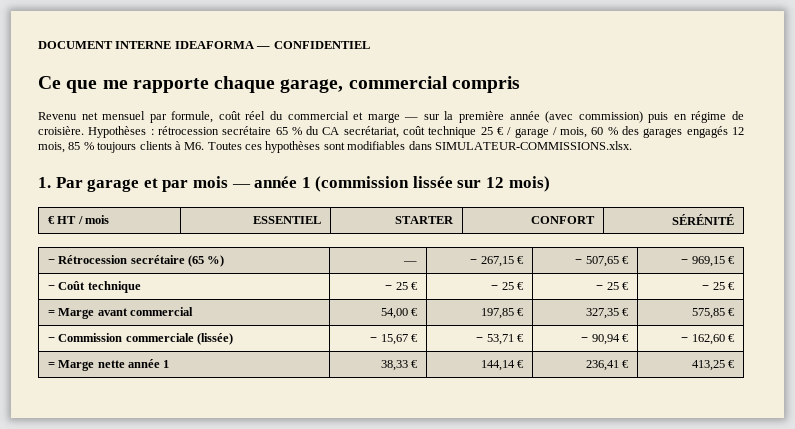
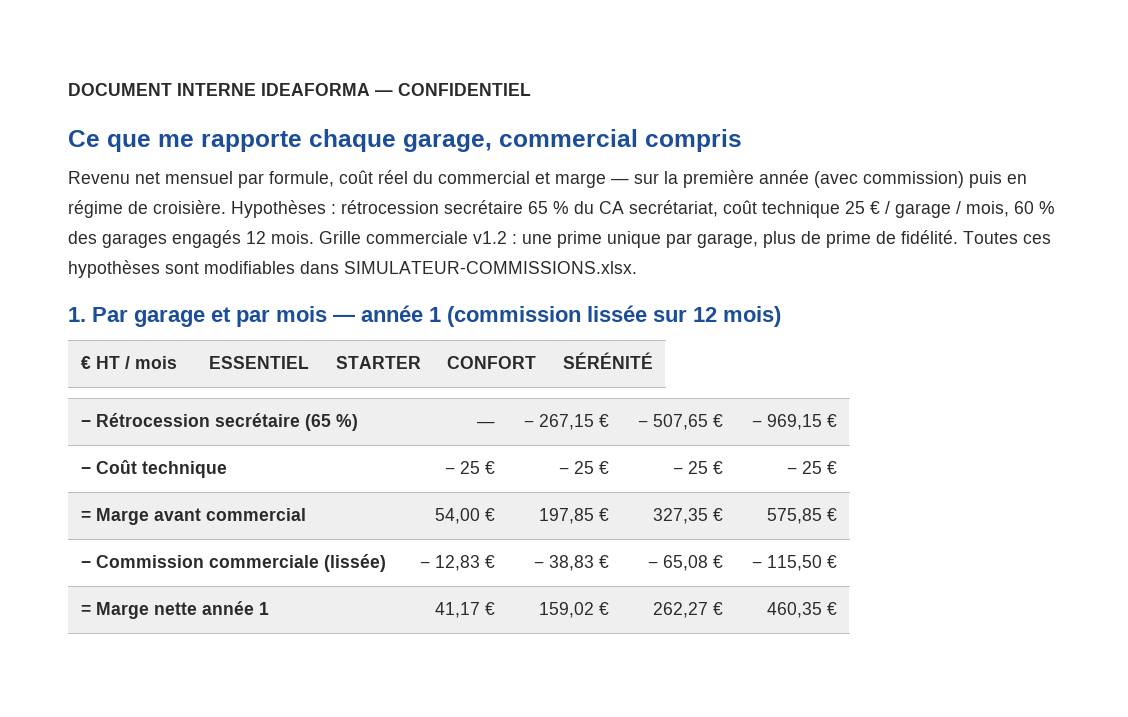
[38,141,205,153] mois, 85 % toujours clients à M6. -> [271,230,958,248] mois. Grille commerciale v1.2 : une prime unique par garage, plus de prime de fidélité.
[380,334,419,345] [476,334,525,345] [581,334,630,345] [681,334,725,345] 15,67 € | − 53,71 € | − 90,94 € | − 162,60 -> [435,555,496,571] [534,555,610,571] [648,555,724,571] [752,555,823,571] 12,83 € | − 38,83 € | − 65,08 € | − 115,50
[380,360,419,371] [480,360,525,371] [585,360,630,371] [691,360,725,371] 38,33 € | 144,14 € | 236,41 € | 413,25 -> [435,602,496,618] [539,602,610,618] [653,602,724,618] [767,602,823,618] 41,17 € | 159,02 € | 262,27 € | 460,35

